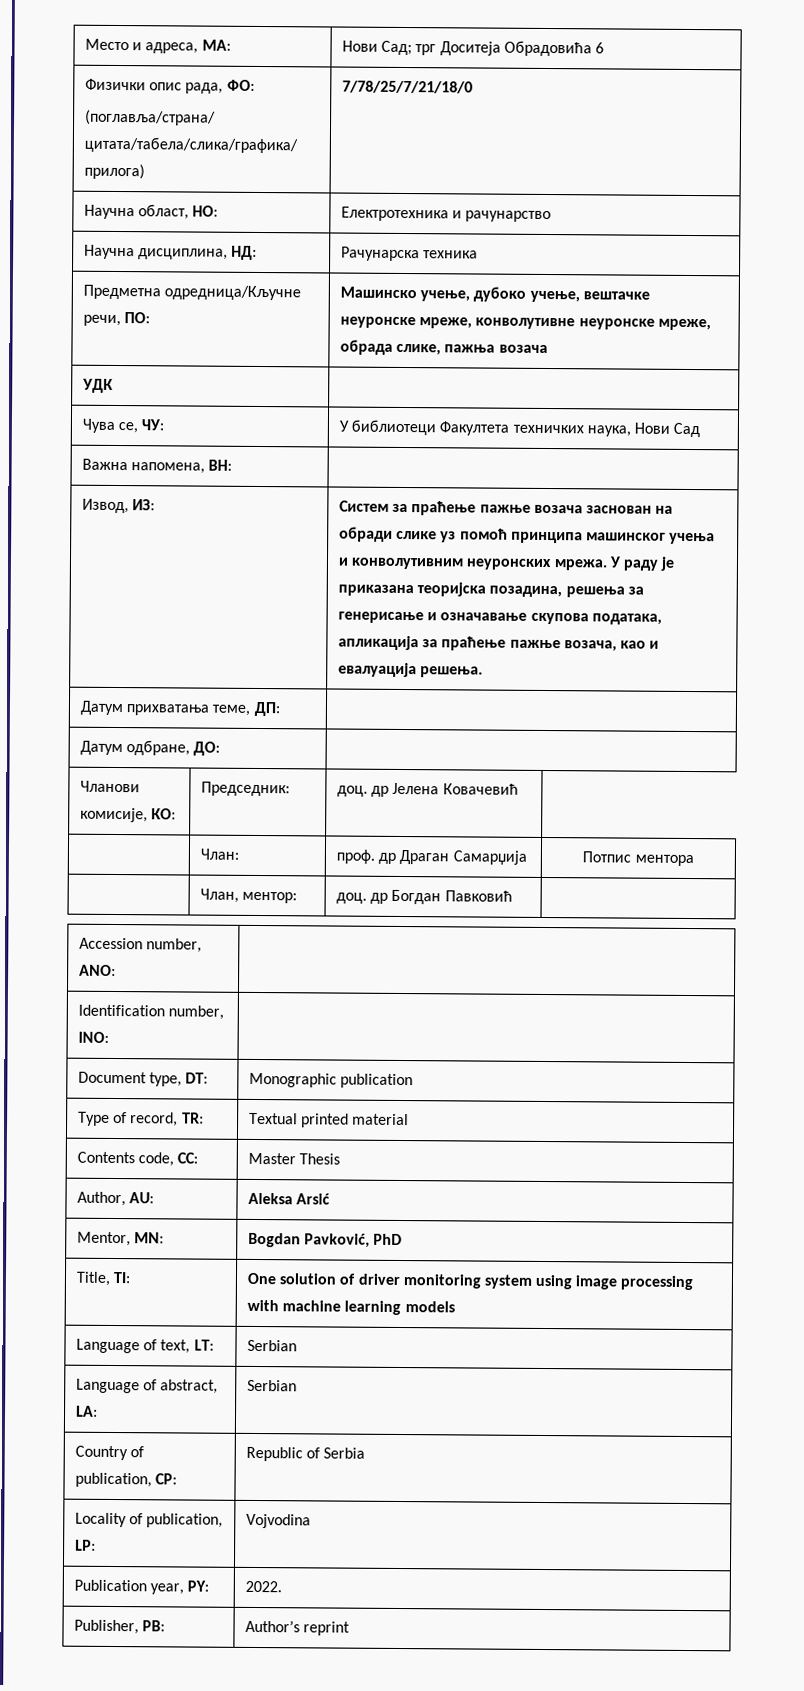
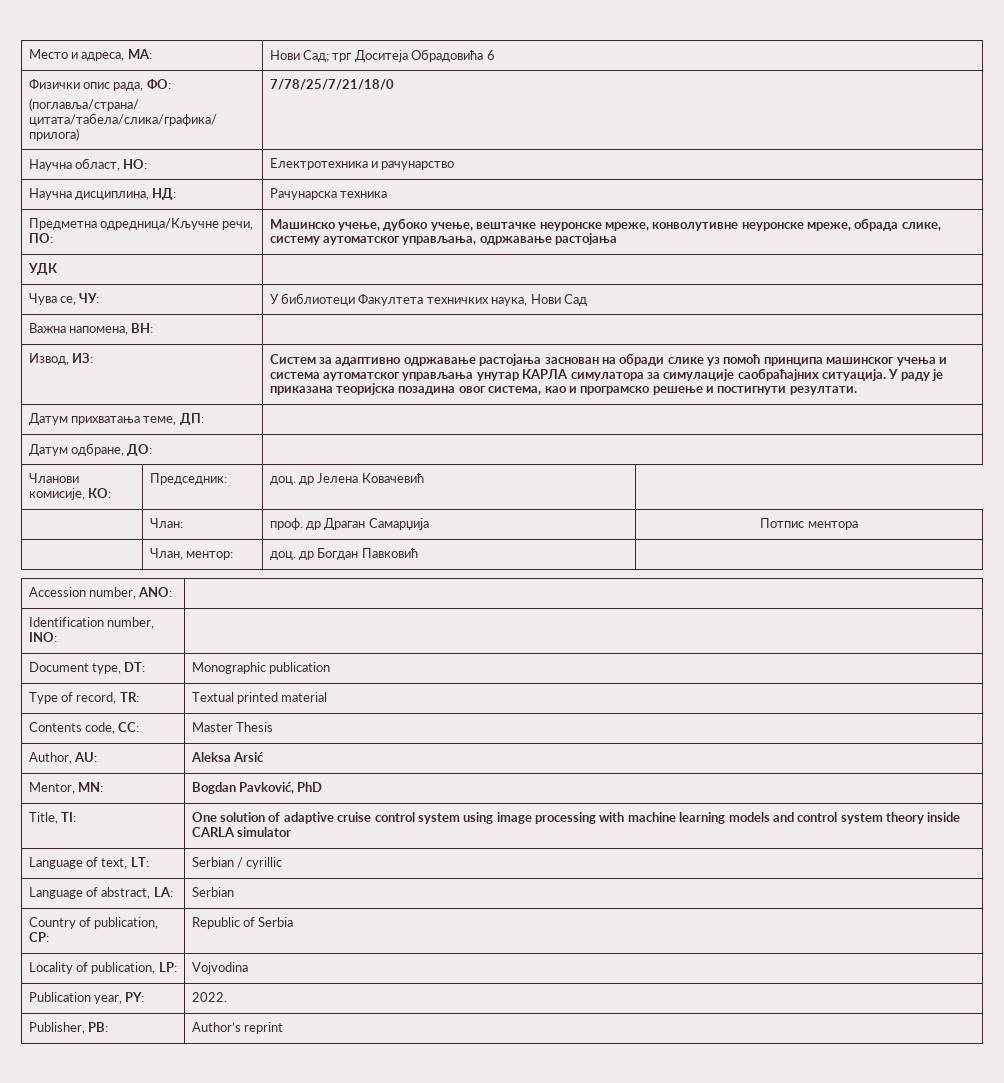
[444,344,548,354] пажња возача -> [269,233,618,245] систему аутоматског управљања, одржавање растојања
[411,501,583,516] праћење пажње возача -> [335,354,542,366] адаптивно одржавање растојања
[351,557,608,571] конволутивним неуронских мрежа. -> [269,368,887,381] система аутоматског управљања унутар КАРЛА симулатора за симулације саобраћајних ситуација.
[489,585,644,598] [337,611,662,625] [337,635,660,652] [337,662,484,678] позадина, решења за генерисање и означавање скупова података, апликација за праћење пажње возача, као и евалуација решења. -> [398,386,857,395] позадина овог система, као и програмско решење и постигнути резултати.
[357,1273,482,1289] driver monitoring -> [283,812,415,824] adaptive cruise control
(455, 1307) none -> [772,812,961,824] [191,827,292,837] and control system theory inside CARLA simulator
(297, 1345) none -> [237,857,283,869] / cyrillic

